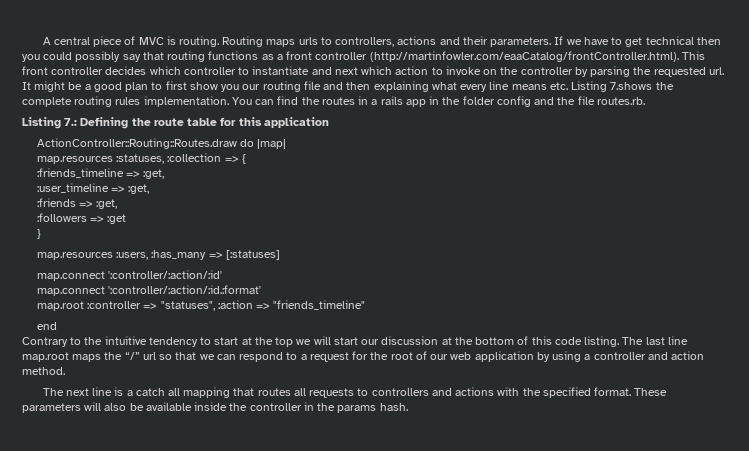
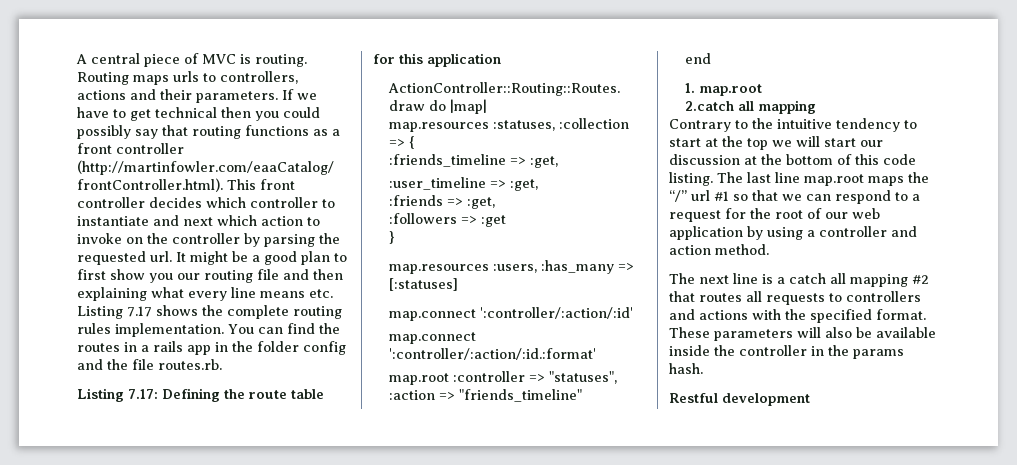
[610,82,653,90] 7.shows -> [127,305,198,317] 7.17 shows
[64,118,78,126] 7.: -> [128,389,158,399] 7.17:
(57, 326) none -> [685,83,763,96] [685,100,817,114] // 1. map.root // 2.catch all mapping
(156, 356) none -> [714,191,729,201] #1
(231, 392) none -> [912,275,929,284] #2
(408, 407) none -> [669,393,810,406] // Restful development

